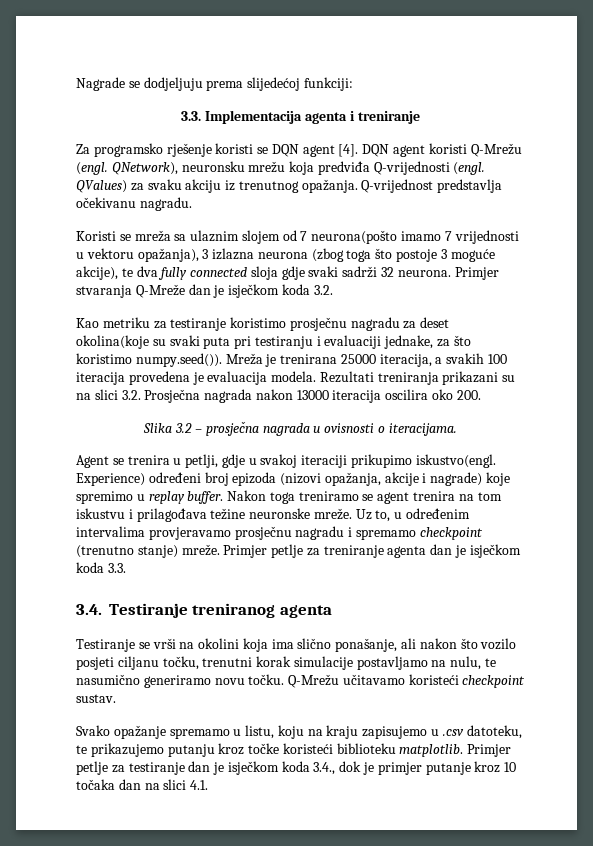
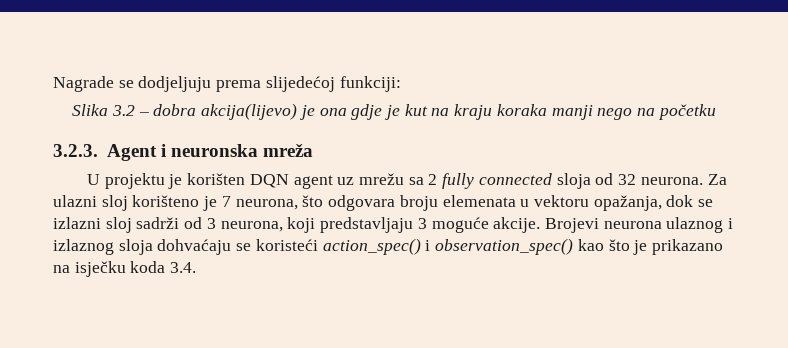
[181,110,420,124] [76,143,522,157] [76,161,486,175] [76,179,503,193] [76,197,192,211] [76,230,519,244] [76,248,495,262] [76,266,499,280] [76,284,333,298] [76,317,450,331] [76,335,471,349] [76,353,508,367] [76,371,516,385] [76,389,481,403] [143,421,457,436] [76,454,496,468] [76,472,511,486] [76,490,502,504] [76,508,471,522] [76,526,483,540] [76,544,521,558] [76,562,126,573] [76,603,332,618] [76,638,517,652] [76,656,497,670] [76,674,526,688] [76,694,116,703] [76,725,522,739] [76,743,512,757] [76,761,517,775] [76,779,209,790] 3.3. Implementacija agenta i treniranje // Za programsko rješenje koristi se DQN agent [4]. DQN agent koristi Q-Mrežu (engl. QNetwork), neuronsku mrežu koja predviđa Q-vrijednosti (engl. QValues) za svaku akciju iz trenutnog opažanja. Q-vrijednost predstavlja očekivanu nagradu. // Koristi se mreža sa ulaznim slojem od 7 neurona(pošto imamo 7 vrijednosti u vektoru opažanja), 3 izlazna neurona (zbog toga što postoje 3 moguće akcije), te dva fully connected sloja gdje svaki sadrži 32 neurona. Primjer stvaranja Q-Mreže dan je isječkom koda 3.2. // Kao metriku za testiranje koristimo prosječnu nagradu za deset okolina(koje su svaki puta pri testiranju i evaluaciji jednake, za što koristimo numpy.seed()). Mreža je trenirana 25000 iteracija, a svakih 100 iteracija provedena je evaluacija modela. Rezultati treniranja prikazani su na slici 3.2. Prosječna nagrada nakon 13000 iteracija oscilira oko 200. // Slika 3.2 – prosječna nagrada u ovisnosti o iteracijama. // Agent se trenira u petlji, gdje u svakoj iteraciji prikupimo iskustvo(engl. Experience) određeni broj epizoda (nizovi opažanja, akcije i nagrade) koje spremimo u replay buffer. Nakon toga treniramo se agent trenira na tom iskustvu i prilagođava težine neuronske mreže. Uz to, u određenim intervalima provjeravamo prosječnu nagradu i spremamo checkpoint (trenutno stanje) mreže. Primjer petlje za treniranje agenta dan je isječkom koda 3.3. // 3.4. Testiranje treniranog agenta // Testiranje se vrši na okolini koja ima slično ponašanje, ali nakon što vozilo posjeti ciljanu točku, trenutni korak simulacije postavljamo na nulu, te nasumično generiramo novu točku. Q-Mrežu učitavamo koristeći checkpoint sustav. // Svako opažanje spremamo u listu, koju na kraju zapisujemo u .csv datoteku, te prikazujemo putanju kroz točke koristeći biblioteku matplotlib. Primjer petlje za testiranje dan je isječkom koda 3.4., dok je primjer putanje kroz 10 točaka dan na slici 4.1. -> [72,103,716,120] [53,144,314,161] [86,173,727,189] [53,195,714,211] [53,217,734,233] [53,238,723,255] [53,261,197,277] Slika 3.2 – dobra akcija(lijevo) je ona gdje je kut na kraju koraka manji nego na početku // 3.2.3. Agent i neuronska mreža // U projektu je korišten DQN agent uz mrežu sa 2 fully connected sloja od 32 neurona. Za ulazni sloj korišteno je 7 neurona, što odgovara broju elemenata u vektoru opažanja, dok se izlazni sloj sadrži od 3 neurona, koji predstavljaju 3 moguće akcije. Brojevi neurona ulaznog i izlaznog sloja dohvaćaju se koristeći action_spec() i observation_spec() kao što je prikazano na isječku koda 3.4.

